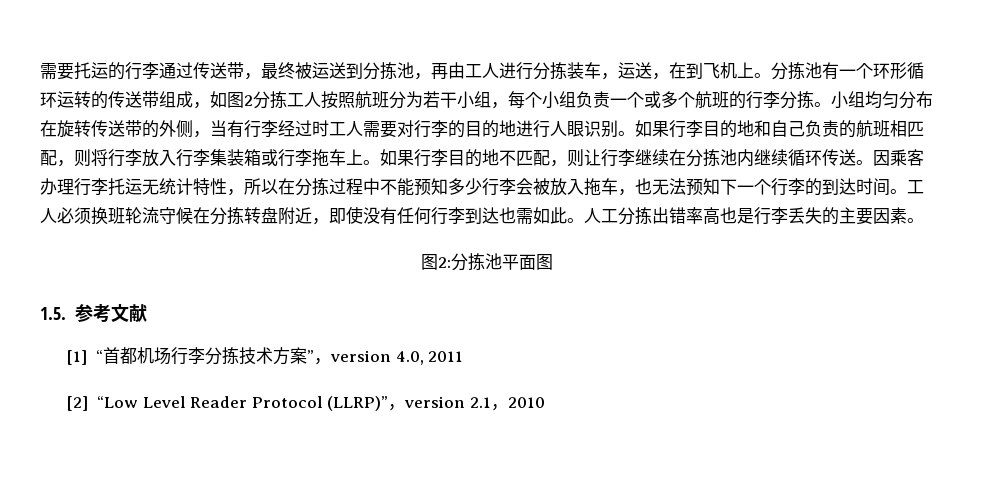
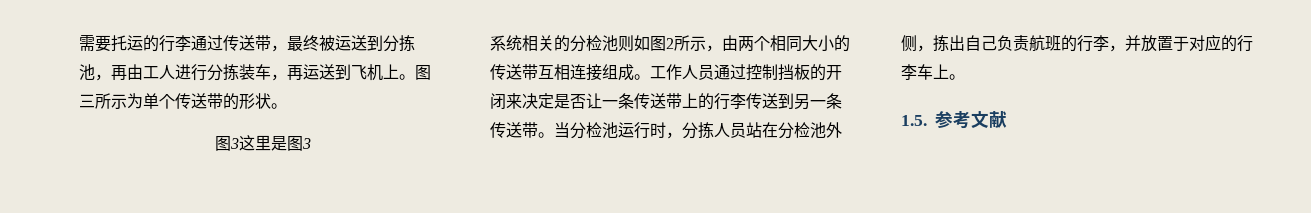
[618,62,686,80] 运送，在 -> [287,64,335,81] 再运送
[771,62,924,80] [40,91,933,109] [40,120,924,138] [40,149,924,167] [40,178,924,196] [40,206,924,225] [420,253,553,271] [40,304,147,322] [67,347,464,365] [67,396,545,411] 分拣池有一个环形循环运转的传送带组成，如图2分拣工人按照航班分为若干小组，每个小组负责一个或多个航班的行李分拣。小组均匀分布在旋转传送带的外侧，当有行李经过时工人需要对行李的目的地进行人眼识别。如果行李目的地和自己负责的航班相匹配，则将行李放入行李集装箱或行李拖车上。如果行李目的地不匹配，则让行李继续在分拣池内继续循环传送。因乘客办理行李托运无统计特性，所以在分拣过程中不能预知多少行李会被放入拖车，也无法预知下一个行李的到达时间。工人必须换班轮流守候在分拣转盘附近，即使没有任何行李到达也需如此。人工分拣出错率高也是行李丢失的主要因素。 // 图2:分拣池平面图 // 1.5.参考文献 // [1] “首都机场行李分拣技术方案”，version 4.0, 2011 // [2] “Low Level Reader Protocol (LLRP)”，version 2.1，2010 -> [415,65,431,80] [79,93,287,110] [214,135,311,151] [490,35,850,52] [490,64,842,81] [490,93,842,110] [490,122,842,139] [901,34,1253,52] [901,64,965,80] [901,110,1007,129] 图三所示为单个传送带的形状。 // 图3这里是图3 // 系统相关的分检池则如图2所示，由两个相同大小的传送带互相连接组成。工作人员通过控制挡板的开闭来决定是否让一条传送带上的行李传送到另一条传送带。当分检池运行时，分拣人员站在分检池外侧，拣出自己负责航班的行李，并放置于对应的行李车上。 // 1.5.参考文献

